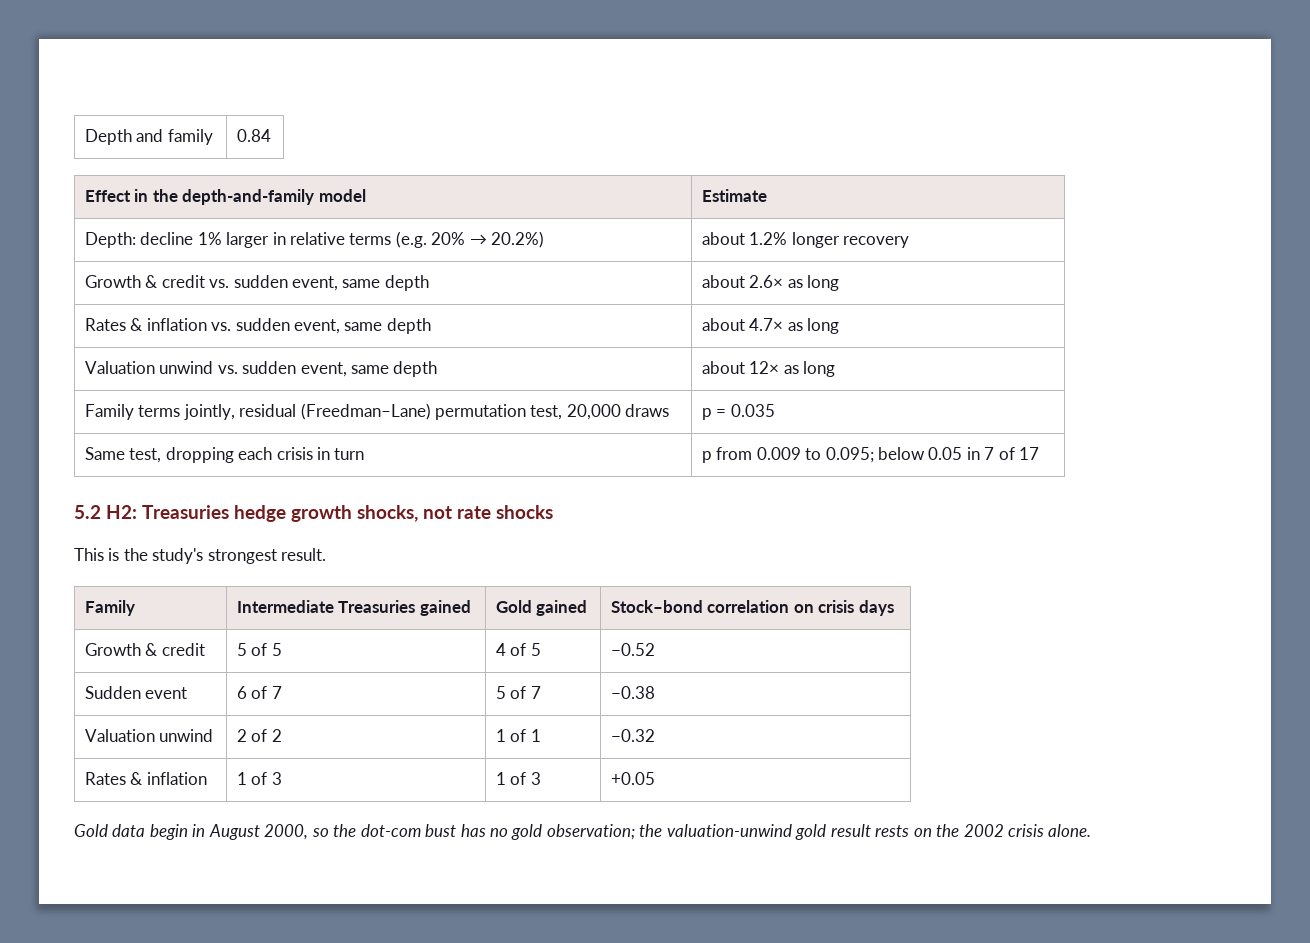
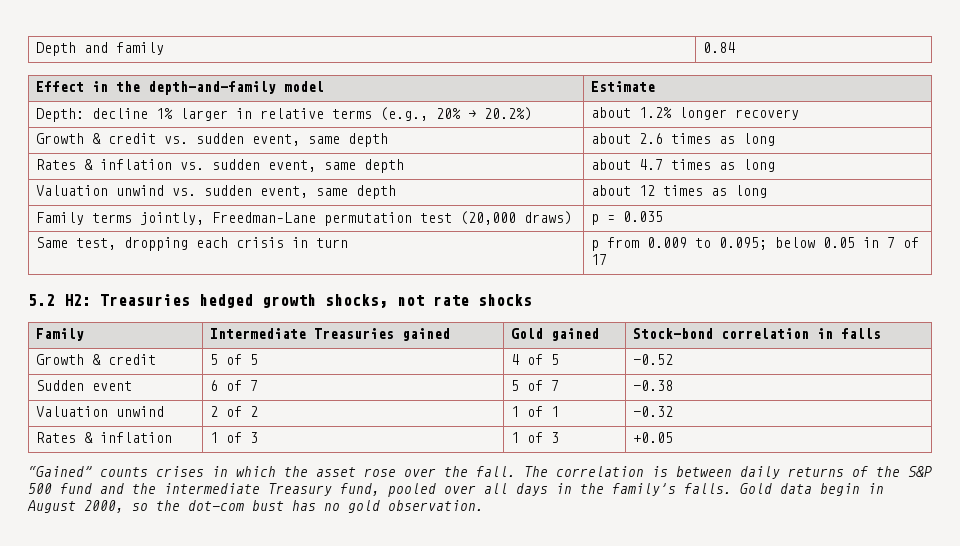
[395,231,427,248] (e.g. -> [379,107,428,121] (e.g.,
[749,275,784,288] 2.6× -> [638,133,711,144] 2.6 times
[749,318,784,331] 4.7× -> [638,159,711,170] 4.7 times
[749,361,780,374] 12× -> [638,185,703,196] 12 times
[239,403,670,420] residual (Freedman–Lane) permutation test, 20,000 draws -> [211,211,572,226] Freedman–Lane permutation test (20,000 draws)
[234,505,286,522] hedge -> [199,294,253,308] hedged
[74,548,327,564] // This is the study's strongest result. -> (532, 300) none
[793,600,894,616] on crisis days -> [816,328,881,339] in falls
(655, 778) none -> [28,466,932,479] [28,483,732,497] “Gained” counts crises in which the asset rose over the fall. The correlation is between daily returns of the S&P 500 fund and the intermediate Treasury fund, pooled over all days in the family’s falls.
[546,824,1092,840] observation; the valuation-unwind gold result rests on the 2002 crisis alone. -> [388,500,484,511] observation.

